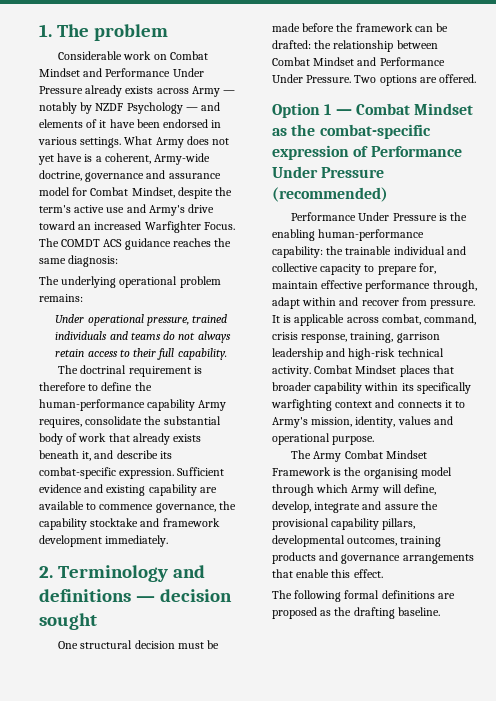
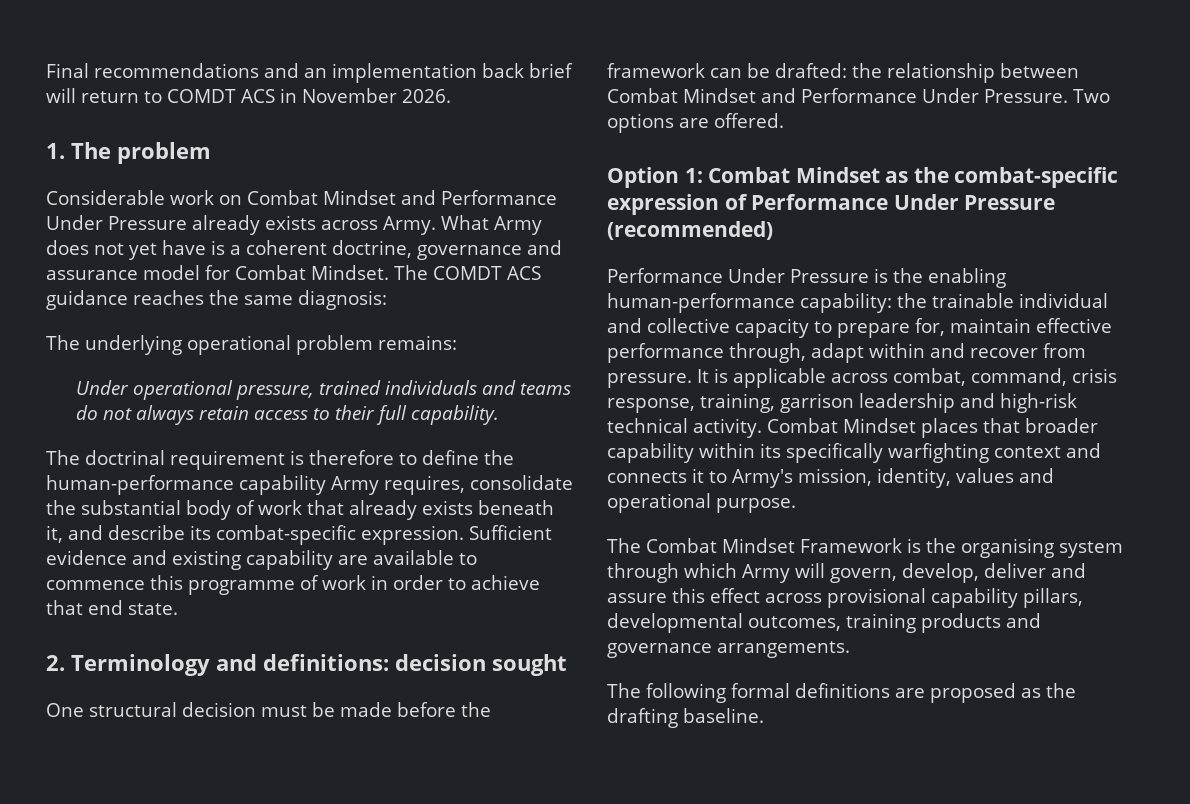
(39, 30) none -> [46,63,573,83] [46,88,451,103] Final recommendations and an implementation back brief will return to COMDT ACS in November 2026. //
[191,86,236,97] [39,102,221,114] [39,119,222,128] [38,137,122,148] Army — notably by NZDF Psychology — and elements of it have been endorsed in various settings. -> [383,216,436,235] Army.
[104,153,211,165] coherent, Army-wide -> [246,240,327,255] coherent
[131,187,233,199] [39,204,215,216] [39,221,235,233] Mindset, despite the term's active use and Army's drive toward an increased Warfighter Focus. -> [311,265,389,280] Mindset.
[155,501,236,513] [39,518,220,530] [39,535,169,547] governance, the capability stocktake and framework development immediately. -> [150,575,540,595] [46,600,178,615] this programme of work in order to achieve that end state.
[39,589,155,602] definitions — -> [262,654,389,671] definitions:
[324,104,352,115] 1 — -> [684,168,703,183] 1:
[313,451,342,462] Army -> (641, 545) none
[420,467,452,476] model -> [1059,541,1123,558] system
[403,484,436,495] [272,501,438,513] define, develop, integrate and assure the -> [830,563,1086,583] [607,588,822,603] govern, develop, deliver and assure this effect across
[402,554,474,564] [272,569,383,578] arrangements that enable this effect. -> [717,641,850,658] arrangements.

